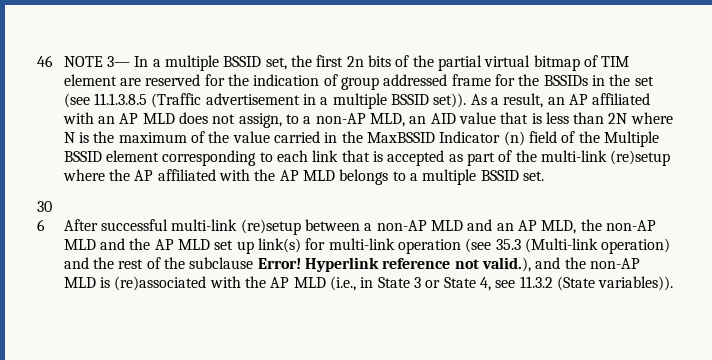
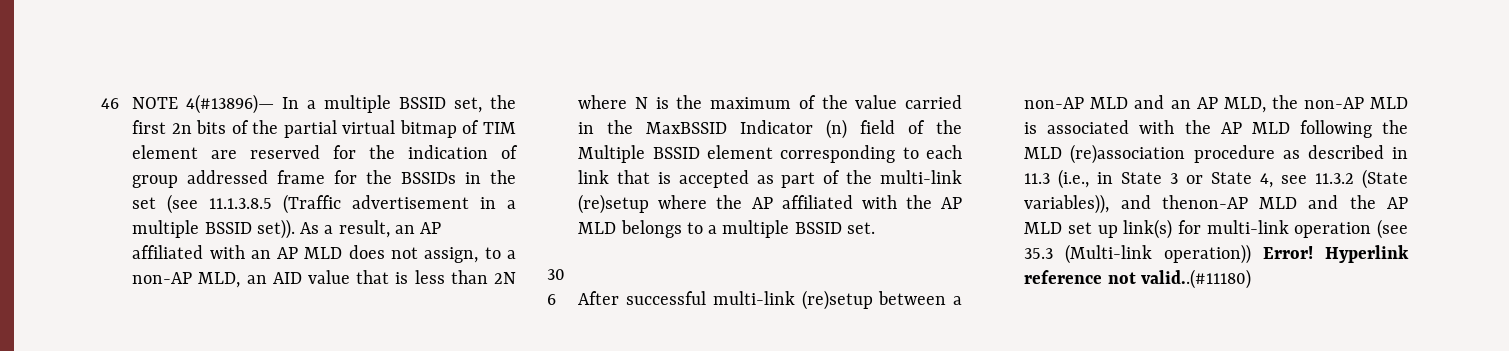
[107,56,131,67] 3— -> [186,94,275,114] 4(#13896)—
(96, 244) none -> [1024,120,1408,138] [1024,144,1408,164] [1024,169,1408,189] [1024,194,1298,214] is associated with the AP MLD following the MLD (re)association procedure as described in 11.3 (i.e., in State 3 or State 4, see 11.3.2 (State variables)), and thenon-AP MLD
[601,238,671,254] [63,257,640,272] [63,276,674,291] operation) and the rest of the subclause Error! Hyperlink reference not valid.), and the non-AP MLD is (re)associated with the AP MLD (i.e., in State 3 or State 4, see 11.3.2 (State variables)). -> [1164,244,1409,264] [1024,269,1251,289] operation)) Error! Hyperlink reference not valid..(#11180)

